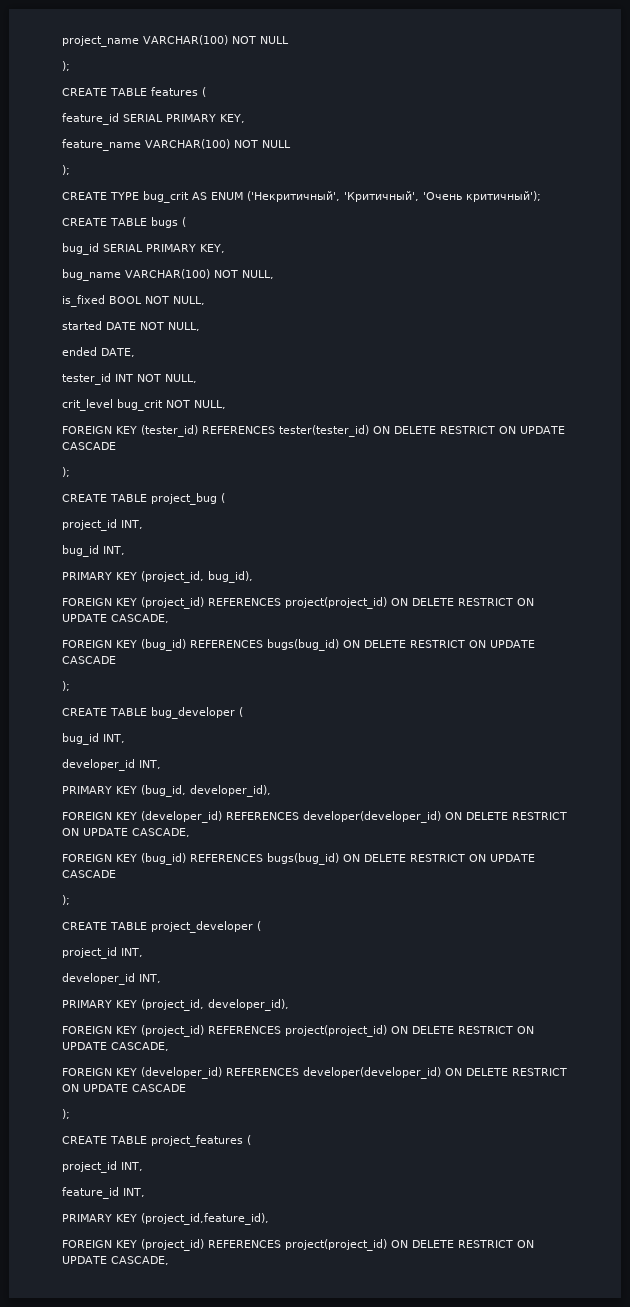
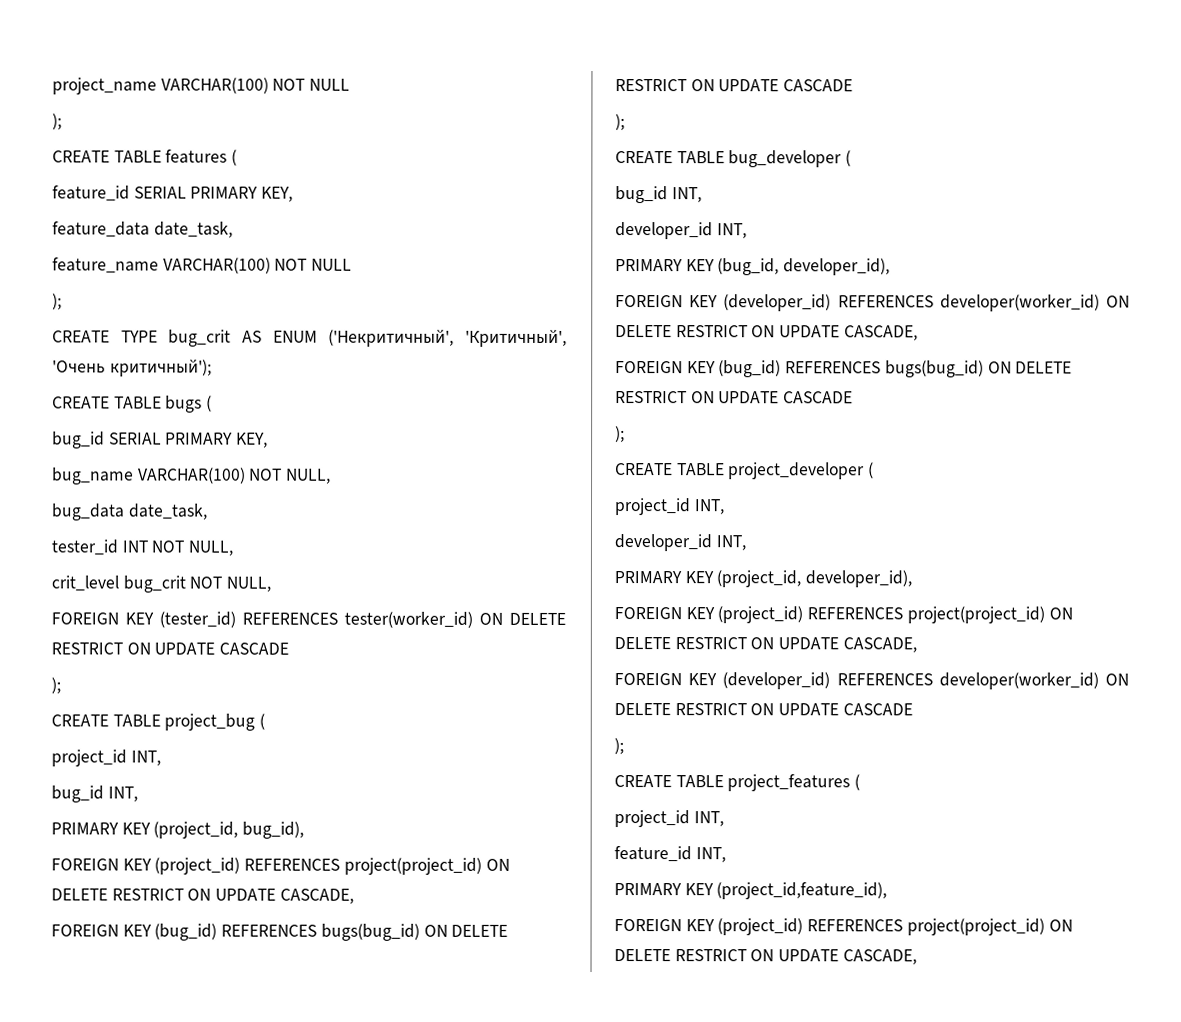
(245, 118) none -> [52,221,233,238] // feature_data date_task,
[62,295,205,307] [62,321,200,331] [62,347,135,357] is_fixed BOOL NOT NULL, // started DATE NOT NULL, // ended DATE, -> [51,503,208,521] bug_data date_task,
[279,425,369,437] tester(tester_id) -> [344,611,473,628] tester(worker_id)
[303,811,441,823] developer(developer_id) -> [939,294,1100,312] developer(worker_id)
[303,1067,441,1079] developer(developer_id) -> [938,672,1099,690] developer(worker_id)

